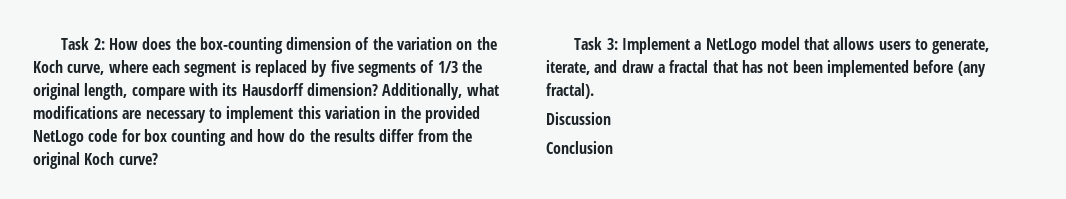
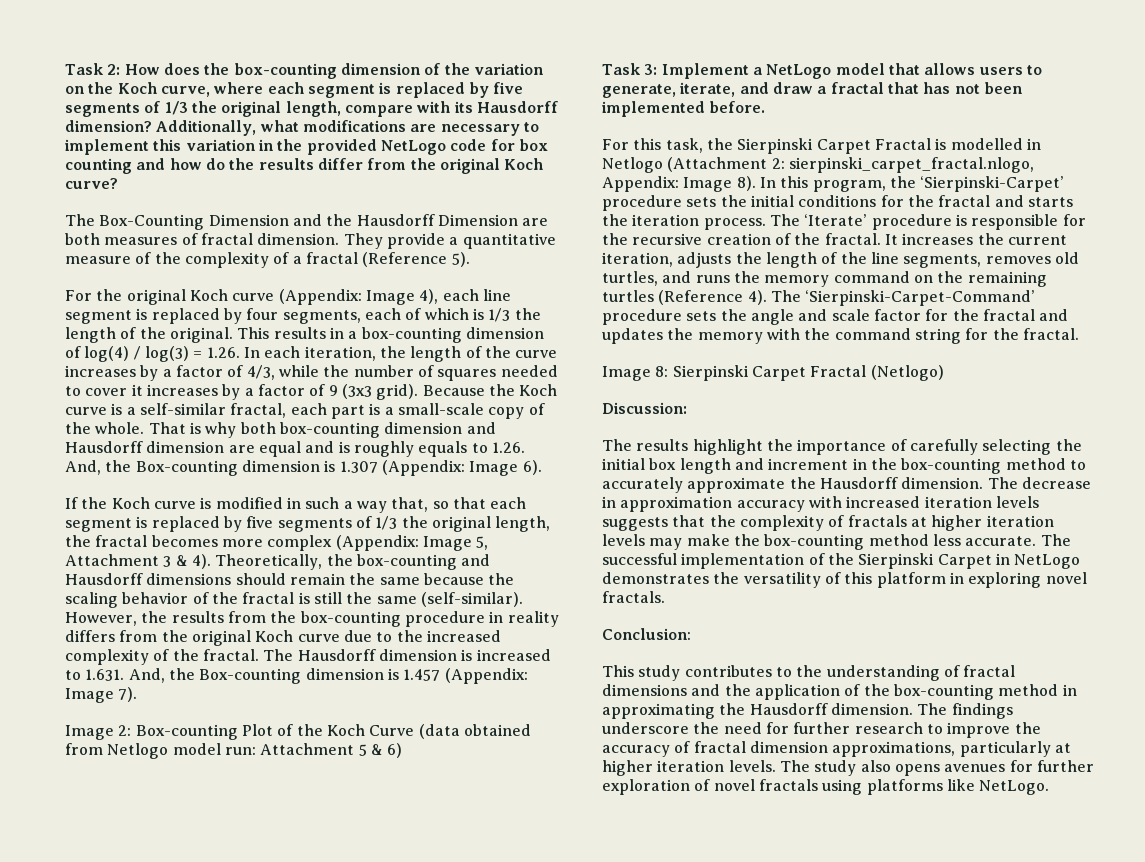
(158, 159) none -> [65,214,549,230] [65,233,556,249] [65,252,470,268] [65,289,511,305] [65,308,541,324] [65,327,544,343] [65,346,558,362] [65,365,558,381] [65,384,558,400] [65,403,545,419] [65,422,496,438] [65,441,525,457] [65,460,542,476] [65,497,527,513] [65,516,551,532] [65,535,489,551] [65,554,491,570] [65,573,515,585] [65,592,523,608] [65,611,559,627] [65,630,501,646] [65,649,551,665] [65,668,528,684] [65,687,138,703] [65,724,531,740] [65,743,403,759] // The Box-Counting Dimension and the Hausdorff Dimension are both measures of fractal dimension. They provide a quantitative measure of the complexity of a fractal (Reference 5). // For the original Koch curve (Appendix: Image 4), each line segment is replaced by four segments, each of which is 1/3 the length of the original. This results in a box-counting dimension of log(4) / log(3) = 1.26. In each iteration, the length of the curve increases by a factor of 4/3, while the number of squares needed to cover it increases by a factor of 9 (3x3 grid). Because the Koch curve is a self-similar fractal, each part is a small-scale copy of the whole. That is why both box-counting dimension and Hausdorff dimension are equal and is roughly equals to 1.26. And, the Box-counting dimension is 1.307 (Appendix: Image 6). // If the Koch curve is modified in such a way that, so that each segment is replaced by five segments of 1/3 the original length, the fractal becomes more complex (Appendix: Image 5, Attachment 3 & 4). Theoretically, the box-counting and Hausdorff dimensions should remain the same because the scaling behavior of the fractal is still the same (self-similar). However, the results from the box-counting procedure in reality differs from the original Koch curve due to the increased complexity of the fractal. The Hausdorff dimension is increased to 1.631. And, the Box-counting dimension is 1.457 (Appendix: Image 7). // Image 2: Box-counting Plot of the Koch Curve (data obtained from Netlogo model run: Attachment 5 & 6)
[913,60,986,77] [546,83,594,99] [546,112,611,125] [546,141,613,154] before (any fractal). // Discussion // Conclusion -> [709,101,766,113] [602,138,1041,154] [602,157,1034,173] [602,176,1065,192] [602,195,1073,211] [602,214,1086,230] [602,233,1067,245] [602,252,1079,268] [602,271,1047,287] [602,290,1036,306] [602,309,1069,325] [602,328,1079,344] [602,365,944,381] [602,402,687,414] [602,439,1082,455] [602,458,1086,474] [602,477,1091,493] [602,496,1039,512] [602,515,1054,531] [602,534,1071,550] [602,553,1081,569] [602,572,1087,588] [602,591,665,603] [602,628,691,640] [602,665,1016,681] [602,684,1077,700] [602,703,1013,719] [602,722,1041,738] [602,741,1071,757] [602,760,1094,776] [602,779,1050,795] before. // For this task, the Sierpinski Carpet Fractal is modelled in Netlogo (Attachment 2: sierpinski_carpet_fractal.nlogo, Appendix: Image 8). In this program, the ‘Sierpinski-Carpet’ procedure sets the initial conditions for the fractal and starts the iteration process. The ‘Iterate’ procedure is responsible for the recursive creation of the fractal. It increases the current iteration, adjusts the length of the line segments, removes old turtles, and runs the memory command on the remaining turtles (Reference 4). The ‘Sierpinski-Carpet-Command’ procedure sets the angle and scale factor for the fractal and updates the memory with the command string for the fractal. // Image 8: Sierpinski Carpet Fractal (Netlogo) // Discussion: // The results highlight the importance of carefully selecting the initial box length and increment in the box-counting method to accurately approximate the Hausdorff dimension. The decrease in approximation accuracy with increased iteration levels suggests that the complexity of fractals at higher iteration levels may make the box-counting method less accurate. The successful implementation of the Sierpinski Carpet in NetLogo demonstrates the versatility of this platform in exploring novel fractals. // Conclusion: // This study contributes to the understanding of fractal dimensions and the application of the box-counting method in approximating the Hausdorff dimension. The findings underscore the need for further research to improve the accuracy of fractal dimension approximations, particularly at higher iteration levels. The study also opens avenues for further exploration of novel fractals using platforms like NetLogo.

